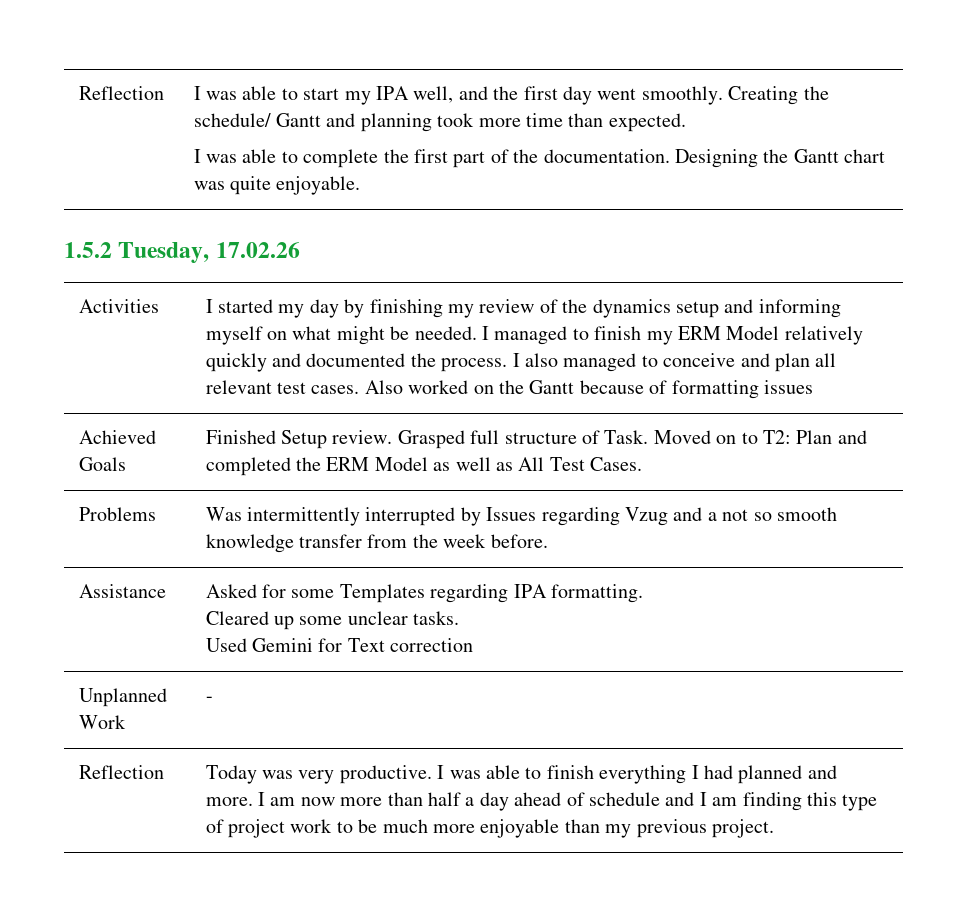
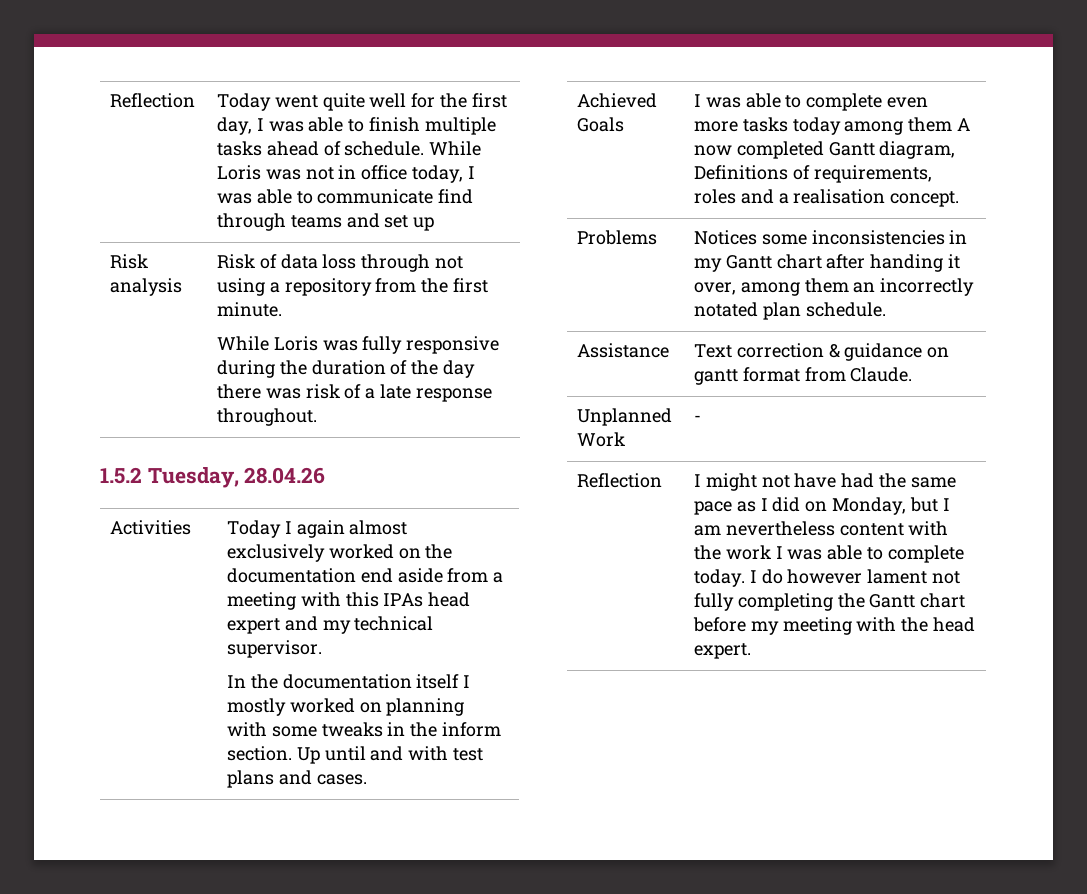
[78,86,164,100] [193,86,829,105] [193,113,686,132] [193,149,886,168] [193,176,361,195] [64,242,300,263] [78,299,159,313] [205,299,841,318] [205,326,863,345] [205,353,837,372] [205,380,814,399] [78,430,156,444] [78,457,126,471] [205,430,867,449] [205,457,643,476] [78,507,156,521] [205,507,838,526] [205,534,548,553] [78,584,166,598] [205,584,644,603] [205,611,460,630] [205,638,474,652] [78,688,167,707] [78,715,126,729] [205,696,213,702] [78,765,164,779] [205,765,837,784] [205,792,878,811] [205,819,775,838] Reflection | I was able to start my IPA well, and the first day went smoothly. Creating the schedule/ Gantt and planning took more time than expected. // I was able to complete the first part of the documentation. Designing the Gantt chart was quite enjoyable. // 1.5.2 Tuesday, 17.02.26 // Activities | I started my day by finishing my review of the dynamics setup and informing myself on what might be needed. I managed to finish my ERM Model relatively quickly and documented the process. I also managed to conceive and plan all relevant test cases. Also worked on the Gantt because of formatting issues // Achieved Goals | Finished Setup review. Grasped full structure of Task. Moved on to T2: Plan and completed the ERM Model as well as All Test Cases. // Problems | Was intermittently interrupted by Issues regarding Vzug and a not so smooth knowledge transfer from the week before. // Assistance | Asked for some Templates regarding IPA formatting. // Cleared up some unclear tasks. // Used Gemini for Text correction // Unplanned Work | - // Reflection | Today was very productive. I was able to finish everything I had planned and more. I am now more than half a day ahead of schedule and I am finding this type of project work to be much more enjoyable than my previous project. -> [109,93,195,108] [216,93,507,111] [216,117,496,135] [216,141,482,156] [216,165,475,183] [216,189,474,204] [216,213,435,231] [109,254,148,269] [109,278,182,296] [216,254,464,272] [216,278,489,296] [216,302,282,317] [216,336,500,354] [216,360,476,378] [216,384,492,402] [216,408,317,426] [100,467,326,488] [109,520,191,535] [226,520,408,538] [226,544,453,562] [226,568,504,583] [226,592,471,610] [226,616,434,634] [226,640,322,658] [226,674,471,689] [226,698,465,716] [226,722,502,737] [226,746,484,764] [226,770,367,788] [576,93,657,108] [576,117,624,132] [693,93,929,111] [693,117,971,135] [693,141,956,159] [693,165,932,183] [693,189,960,207] [576,230,657,245] [693,230,968,245] [693,254,961,272] [693,278,975,296] [693,302,886,320] [576,343,669,358] [693,343,950,361] [693,367,913,385] [576,408,672,426] [576,432,625,447] [693,415,701,422] [576,473,662,488] [693,473,956,491] [693,497,950,515] [693,521,949,536] [693,545,964,563] [693,569,961,587] [693,593,966,611] [692,617,976,635] [693,643,751,659] Reflection | Today went quite well for the first day, I was able to finish multiple tasks ahead of schedule. While Loris was not in office today, I was able to communicate find through teams and set up // Risk analysis | Risk of data loss through not using a repository from the first minute. // While Loris was fully responsive during the duration of the day there was risk of a late response throughout. // 1.5.2 Tuesday, 28.04.26 // Activities | Today I again almost exclusively worked on the documentation end aside from a meeting with this IPAs head expert and my technical supervisor. // In the documentation itself I mostly worked on planning with some tweaks in the inform section. Up until and with test plans and cases. // Achieved Goals | I was able to complete even more tasks today among them A now completed Gantt diagram, Definitions of requirements, roles and a realisation concept. // Problems | Notices some inconsistencies in my Gantt chart after handing it over, among them an incorrectly notated plan schedule. // Assistance | Text correction & guidance on gantt format from Claude. // Unplanned Work | - // Reflection | I might not have had the same pace as I did on Monday, but I am nevertheless content with the work I was able to complete today. I do however lament not fully completing the Gantt chart before my meeting with the head expert.

